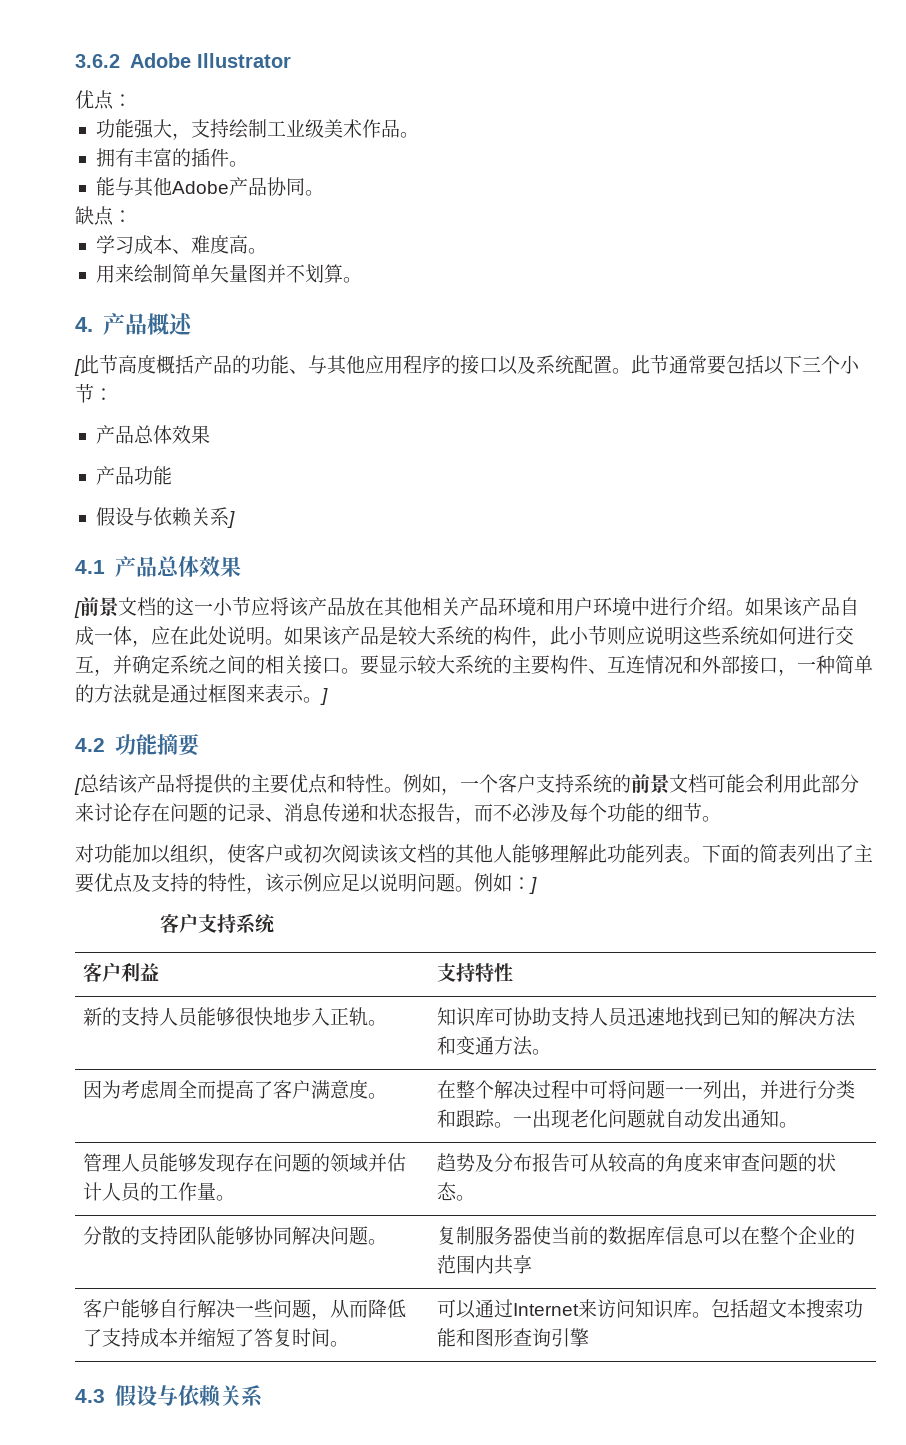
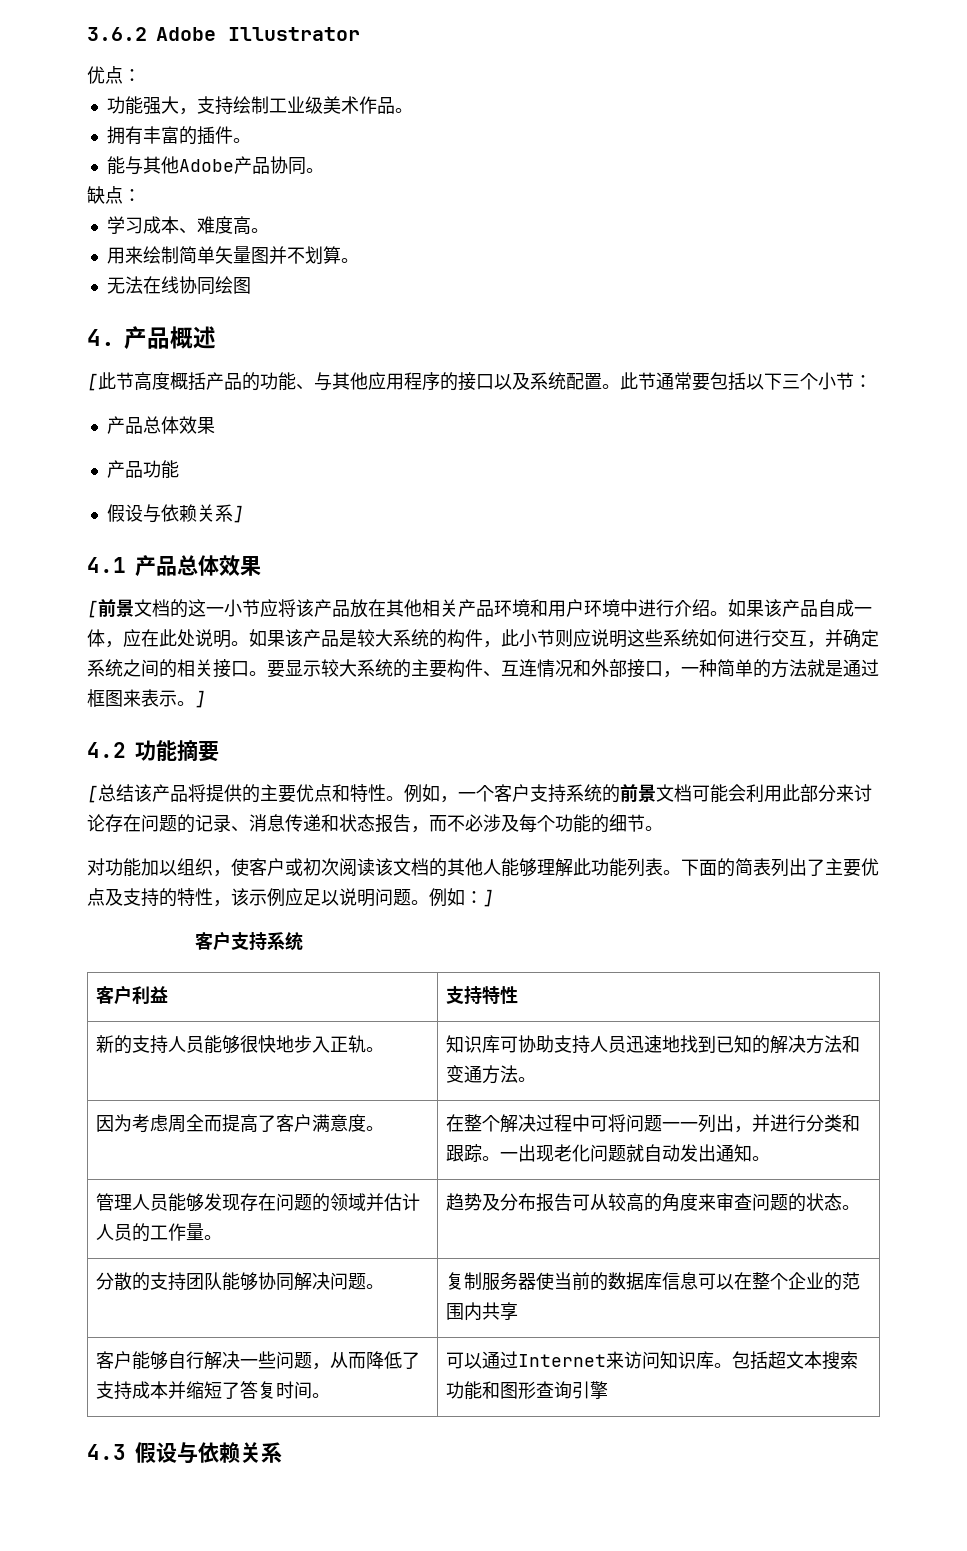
(362, 280) none -> [106,276,251,295] // 无法在线协同绘图

